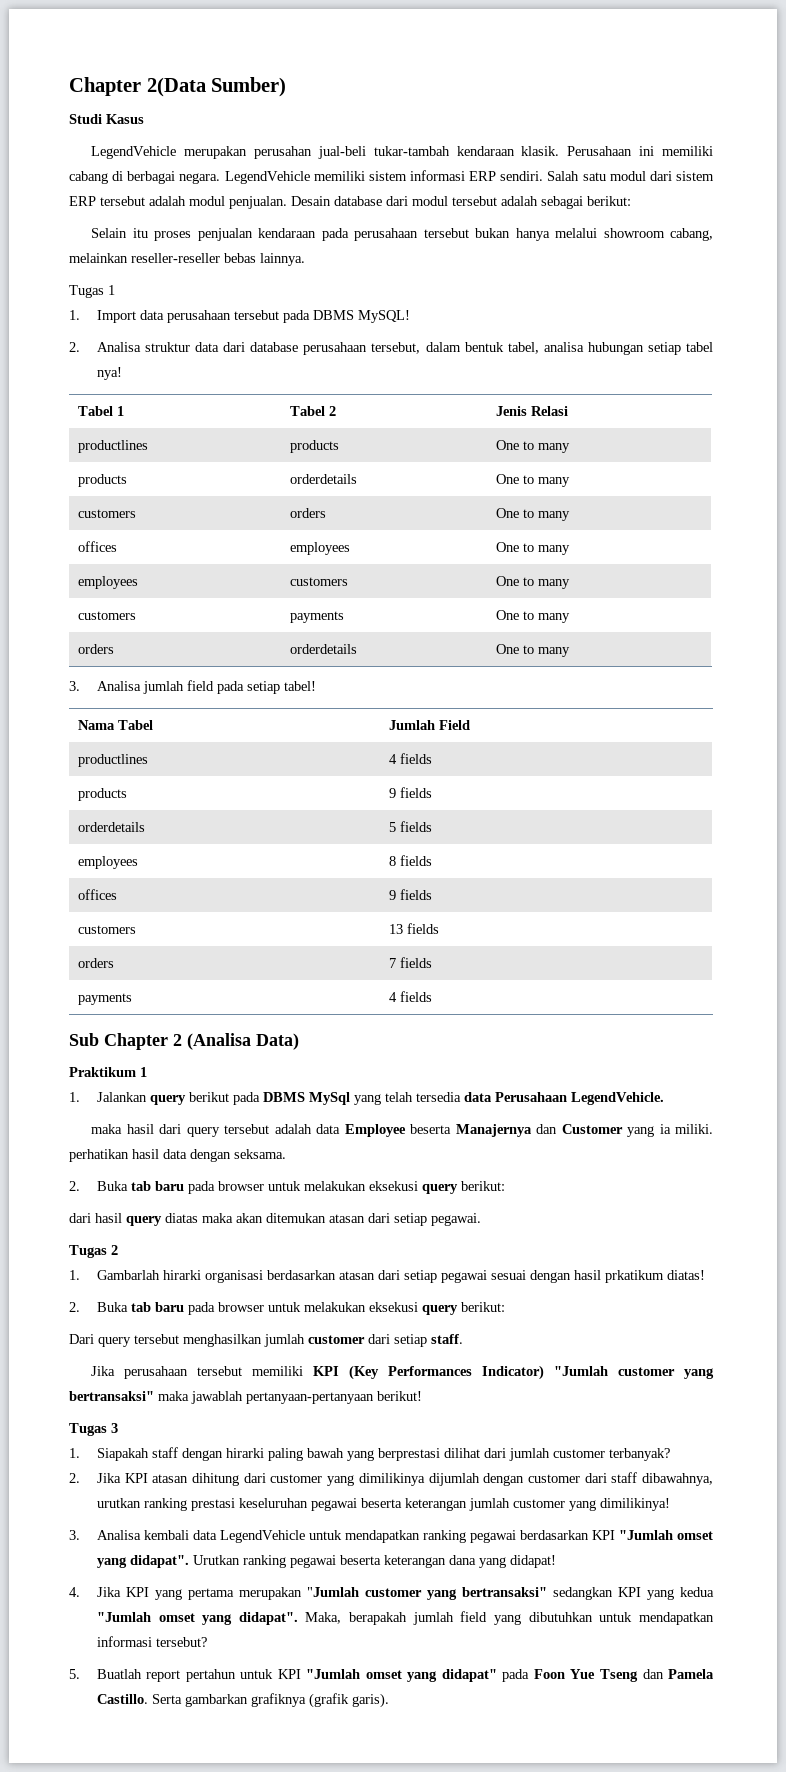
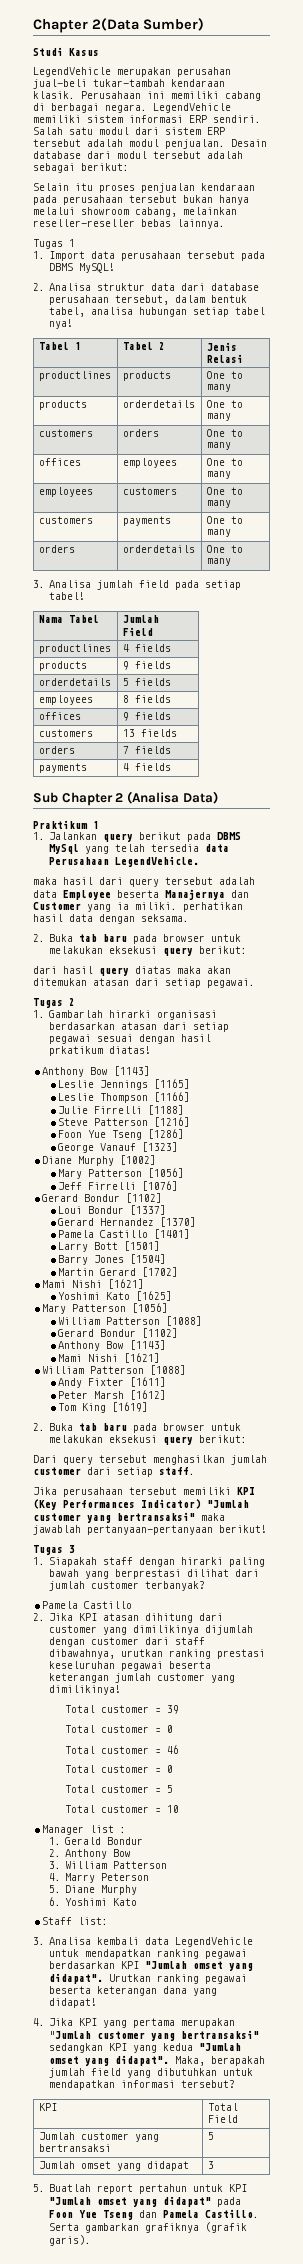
(705, 1275) none -> [42,1066,151,1077] [58,1079,191,1090] [58,1092,191,1103] [58,1105,185,1115] [58,1117,191,1127] [58,1129,185,1140] [58,1142,179,1153] [42,1155,157,1166] [58,1168,185,1179] [58,1181,179,1191] [42,1193,163,1203] [58,1205,167,1215] [58,1217,197,1227] [58,1229,191,1239] [58,1241,161,1252] [58,1254,167,1265] [58,1267,179,1277] [42,1279,145,1289] [58,1291,173,1301] [42,1303,169,1314] [58,1316,203,1326] [58,1328,179,1338] [58,1340,167,1351] [58,1353,161,1363] [42,1365,187,1375] [58,1377,167,1388] [58,1390,167,1400] [58,1402,149,1413] // Anthony Bow [1143] // Leslie Jennings [1165] // Leslie Thompson [1166] // Julie Firrelli [1188] // Steve Patterson [1216] // Foon Yue Tseng [1286] // George Vanauf [1323] // Diane Murphy [1002] // Mary Patterson [1056] // Jeff Firrelli [1076] // Gerard Bondur [1102] // Loui Bondur [1337] // Gerard Hernandez [1370] // Pamela Castillo [1401] // Larry Bott [1501] // Barry Jones [1504] // Martin Gerard [1702] // Mami Nishi [1621] // Yoshimi Kato [1625] // Mary Patterson [1056] // William Patterson [1088] // Gerard Bondur [1102] // Anthony Bow [1143] // Mami Nishi [1621] // William Patterson [1088] // Andy Fixter [1611] // Peter Marsh [1612] // Tom King [1619]
(670, 1454) none -> [42,1601,133,1609] // Pamela Castillo
(670, 1504) none -> [64,1705,179,1714] [64,1725,173,1733] [64,1745,179,1754] [64,1765,173,1773] [64,1785,173,1793] [64,1805,179,1813] [42,1825,127,1835] [48,1837,144,1845] [48,1849,132,1859] [48,1861,168,1869] [48,1873,150,1883] [48,1885,138,1895] [48,1897,138,1906] [42,1917,109,1925] // Total customer = 39 // Total customer = 0 // Total customer = 46 // Total customer = 0 // Total customer = 5 // Total customer = 10 // Manager list : // 1. Gerald Bondur // 2. Anthony Bow // 3. William Patterson // 4. Marry Peterson // 5. Diane Murphy // 6. Yoshimi Kato // Staff list:
(207, 1642) none -> [38,2103,57,2111] [207,2103,238,2111] [207,2115,238,2123] [38,2132,159,2142] [38,2144,111,2152] [207,2132,214,2140] [38,2161,189,2171] [207,2161,214,2169] // KPI | Total Field // Jumlah customer yang bertransaksi | 5 // Jumlah omset yang didapat | 3

